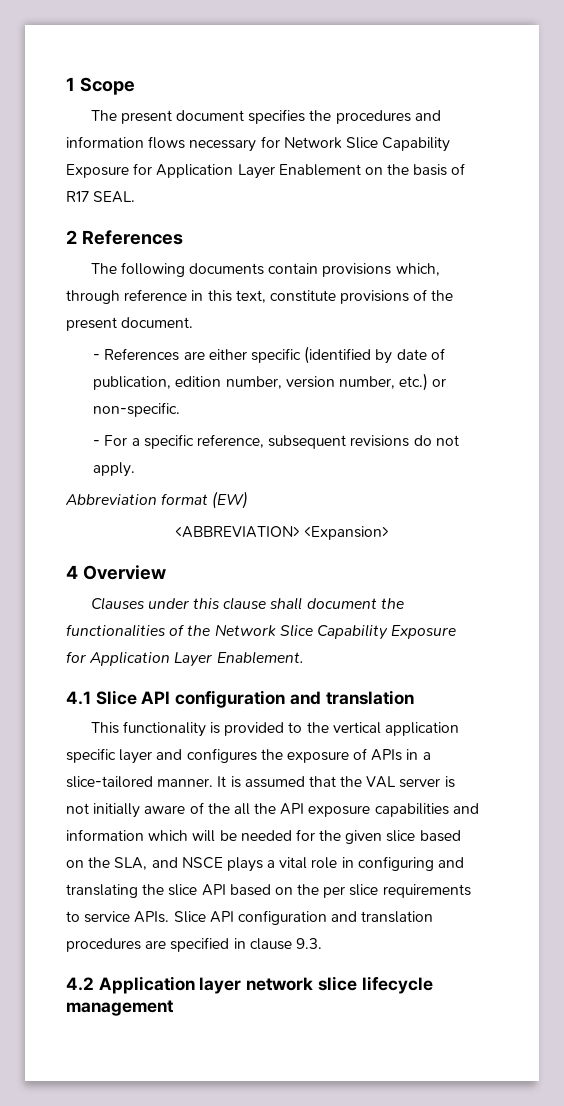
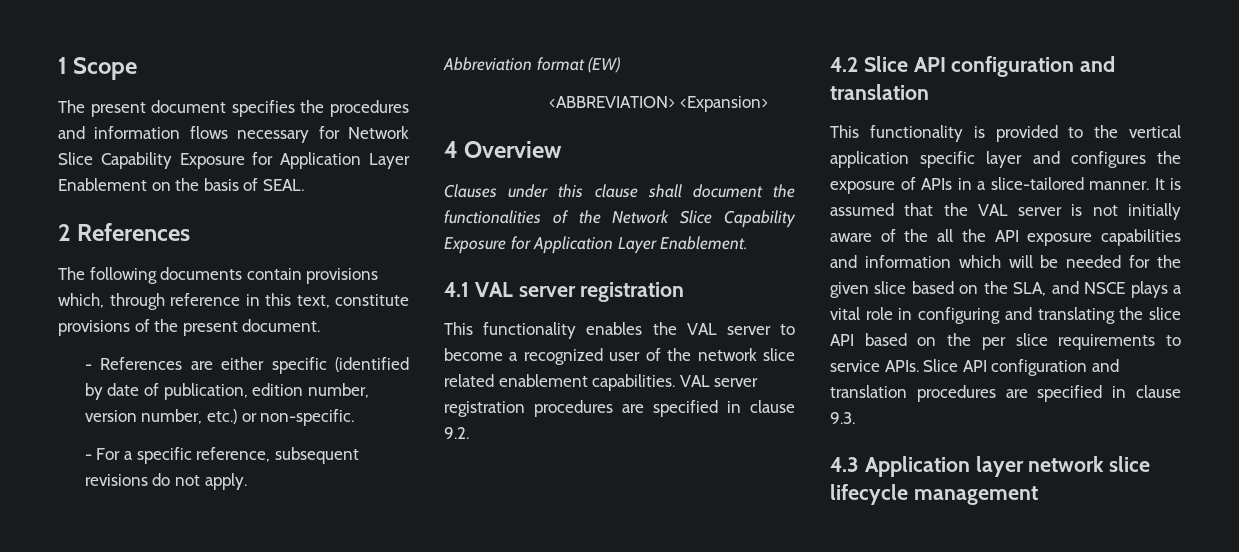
[66,191,89,202] R17 -> (259, 184) none
(91, 698) none -> [474,282,685,302] [444,322,795,339] [444,348,795,365] [444,374,759,391] [444,400,795,417] [444,427,469,439] [830,57,858,72] VAL server registration // This functionality enables the VAL server to become a recognized user of the network slice related enablement capabilities. VAL server registration procedures are specified in clause 9.2. // 4.2
[66,977,94,991] 4.2 -> [830,457,859,472] 4.3

